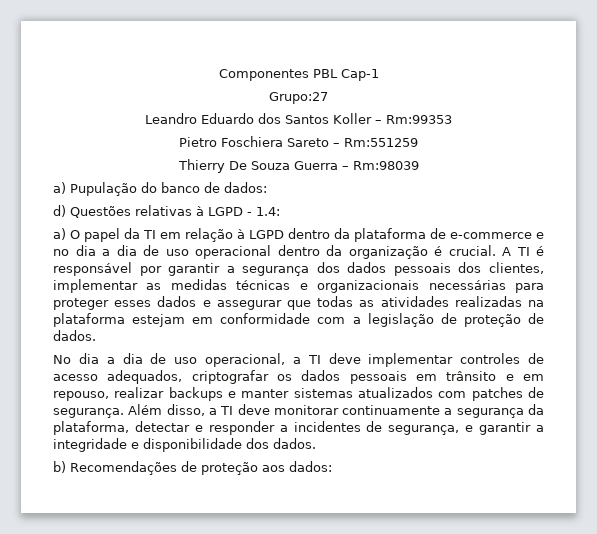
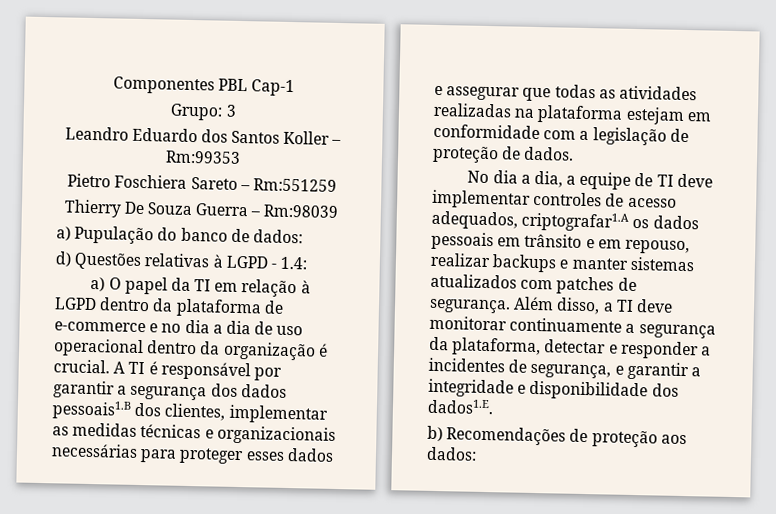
[269,92,328,104] Grupo:27 -> [170,103,237,121] Grupo: 3
[393,263,451,276] pessoais -> [52,400,132,420] pessoais1.B
[122,353,301,367] dia de uso operacional, a -> [533,170,654,190] dia, a equipe de
[191,370,269,384] criptografar -> [521,211,630,232] criptografar1.A
[273,438,316,449] dados. -> [427,398,494,415] dados1.E.

